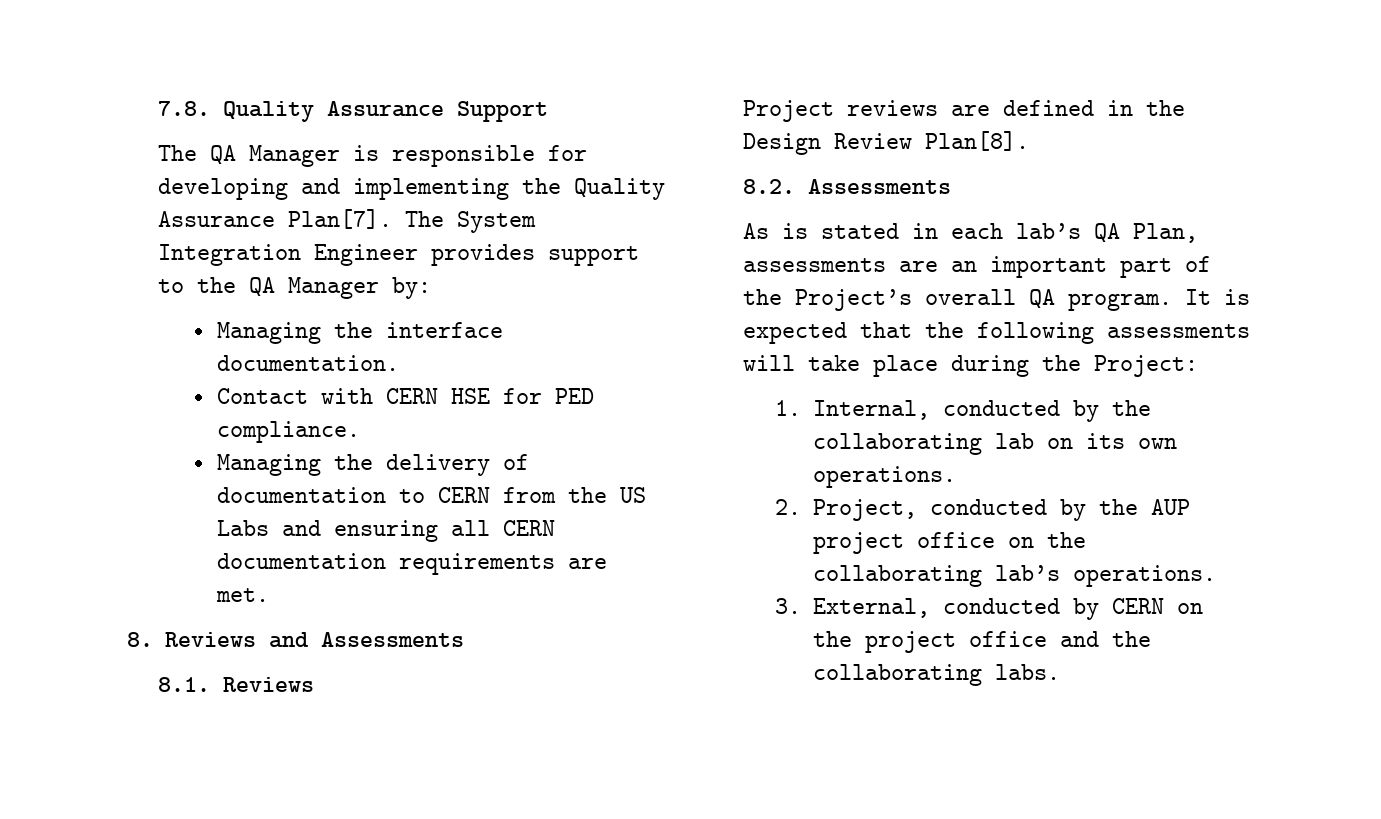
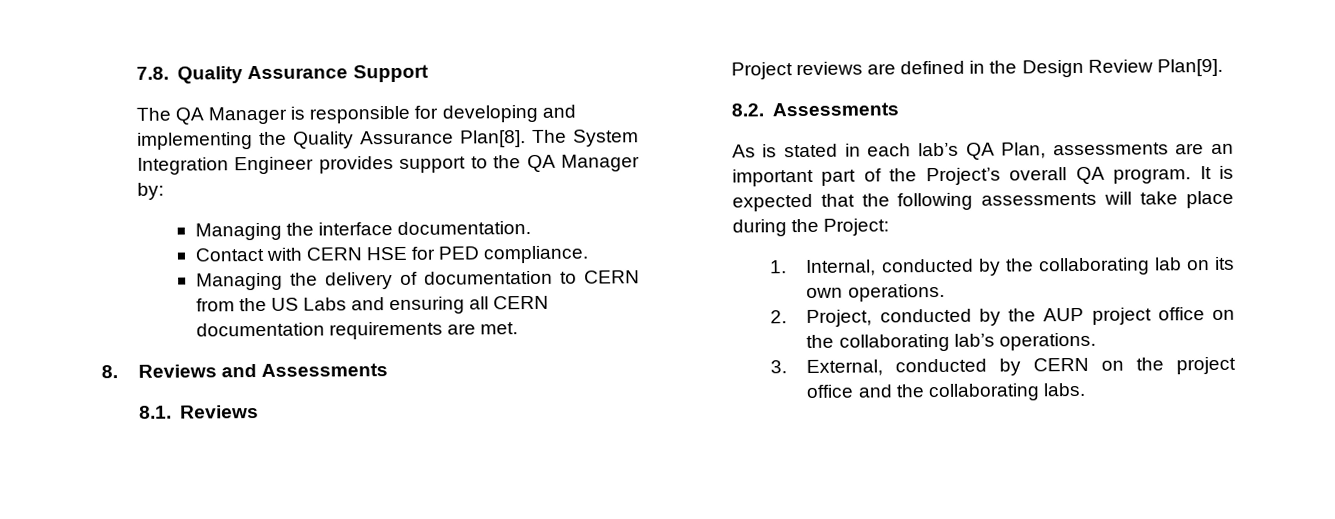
[288,209,393,229] Plan[7]. -> [459,130,526,148] Plan[8].
[925,131,1030,151] Plan[8]. -> [1156,58,1223,77] Plan[9].

